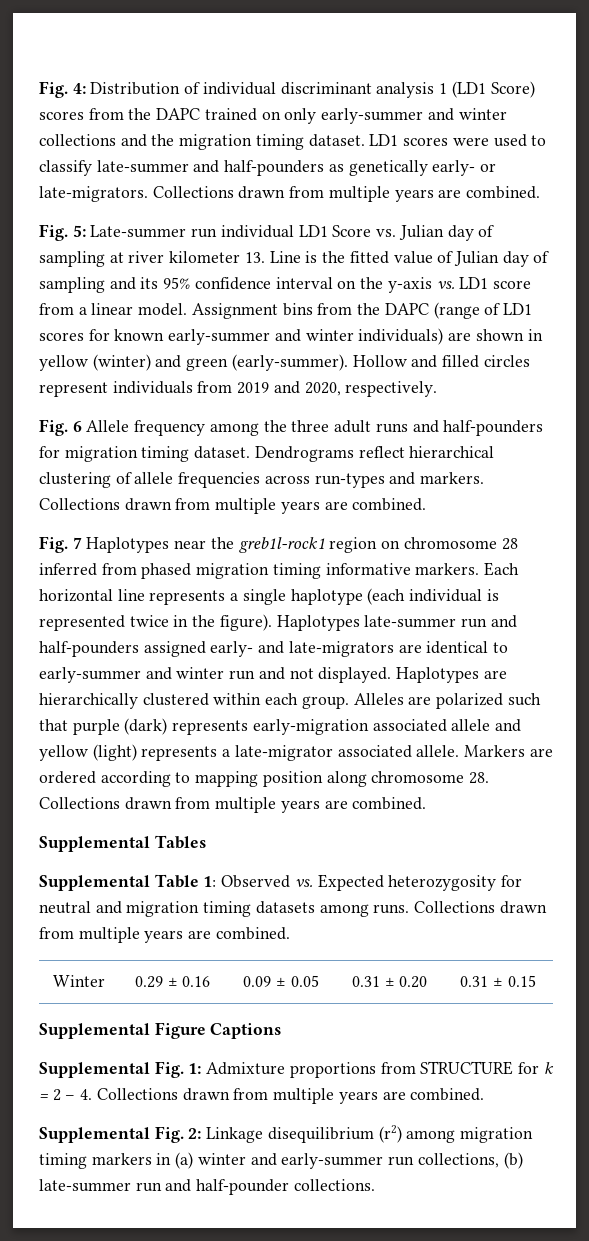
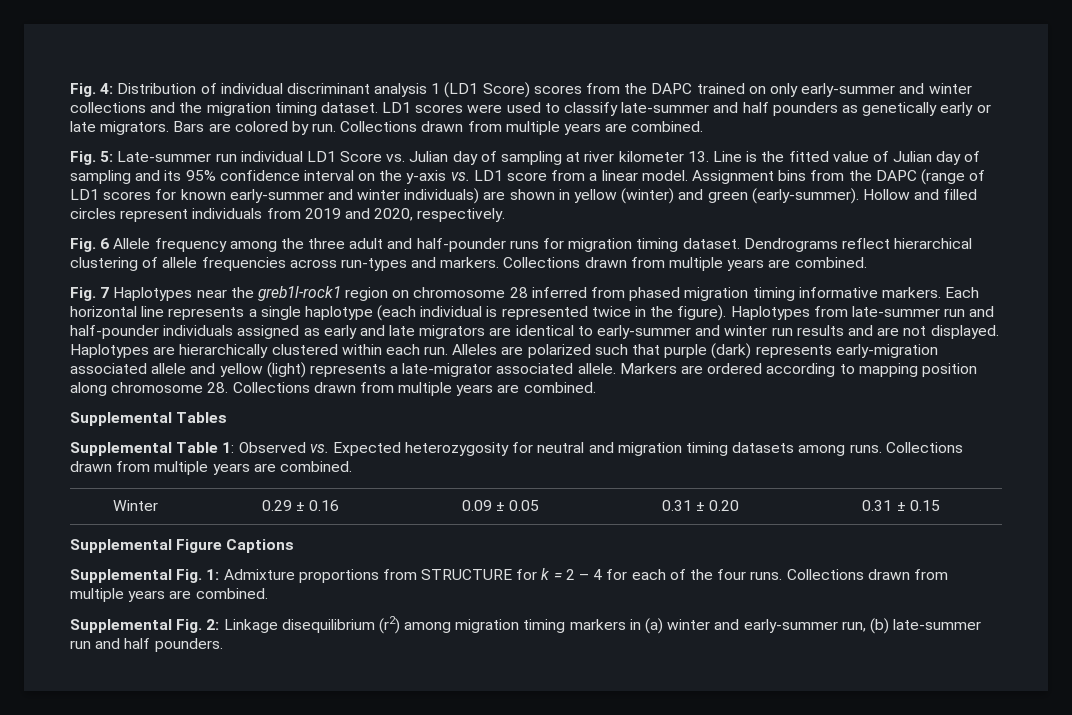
[224,160,497,176] [39,186,148,202] half-pounders as genetically early- or late-migrators. -> [742,102,991,116] [70,121,337,135] half pounders as genetically early or late migrators. Bars are colored by run.
[375,420,544,436] runs and half-pounders -> [387,238,539,252] and half-pounder runs
[364,615,517,628] [39,641,394,657] late-summer run and half-pounders assigned early- and late-migrators -> [813,306,995,317] [70,325,486,339] from late-summer run and half-pounder individuals assigned as early and late migrators
[258,667,285,680] and -> [796,325,900,336] results and are
[301,696,349,709] group. -> [424,346,449,355] run.
[80,1089,93,1100] 4. -> [593,569,783,580] 4 for each of the four runs.
[388,1153,499,1168] run collections, -> [841,621,866,632] run,
[196,1179,375,1195] half-pounder collections. -> [124,638,223,652] half pounders.

